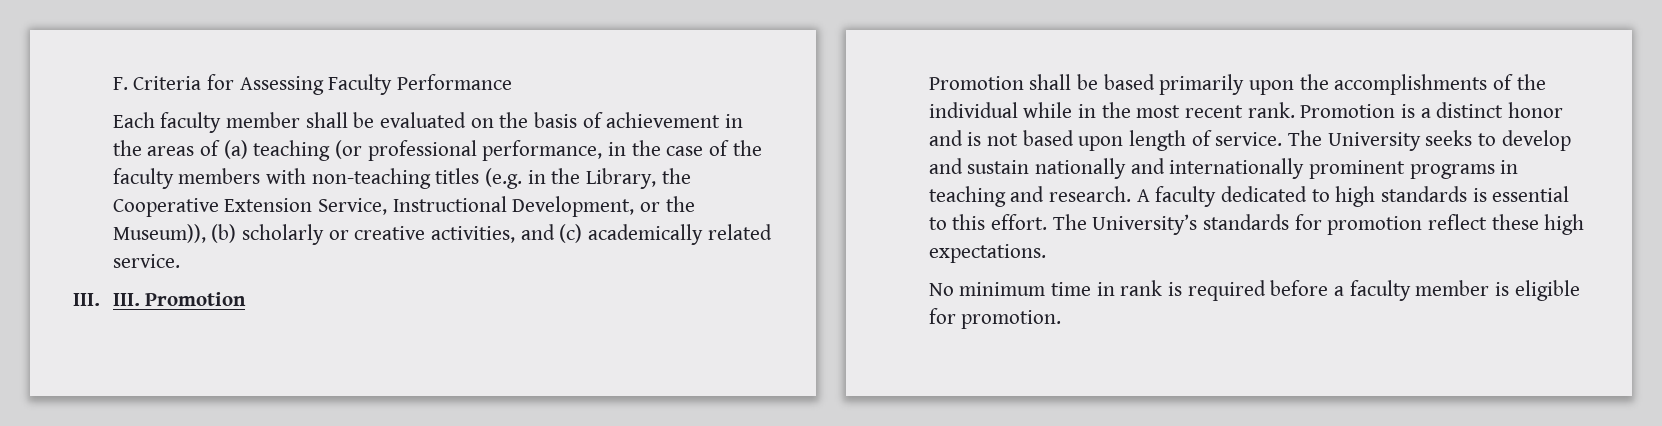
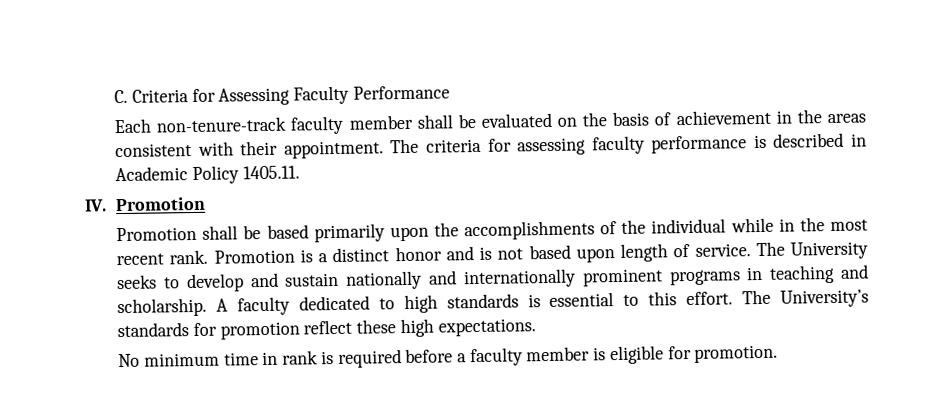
[112,77,128,90] F. -> [114,89,129,104] C.
(155, 120) none -> [156,116,287,133] non-tenure-track
[199,140,762,161] [112,168,691,189] [112,196,695,217] [112,224,772,245] [112,254,180,268] [73,293,140,306] of (a) teaching (or professional performance, in the case of the faculty members with non-teaching titles (e.g. in the Library, the Cooperative Extension Service, Instructional Development, or the Museum)), (b) scholarly or creative activities, and (c) academically related service. // III. III. -> [115,132,868,159] [115,165,300,185] [84,199,107,212] consistent with their appointment. The criteria for assessing faculty performance is described in Academic Policy 1405.11. // IV.
[1048,186,1131,202] research. -> [117,297,208,318] scholarship.

